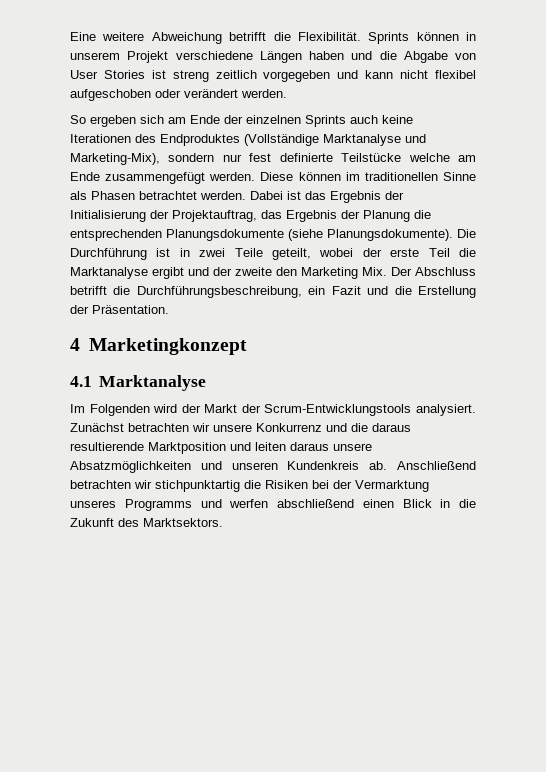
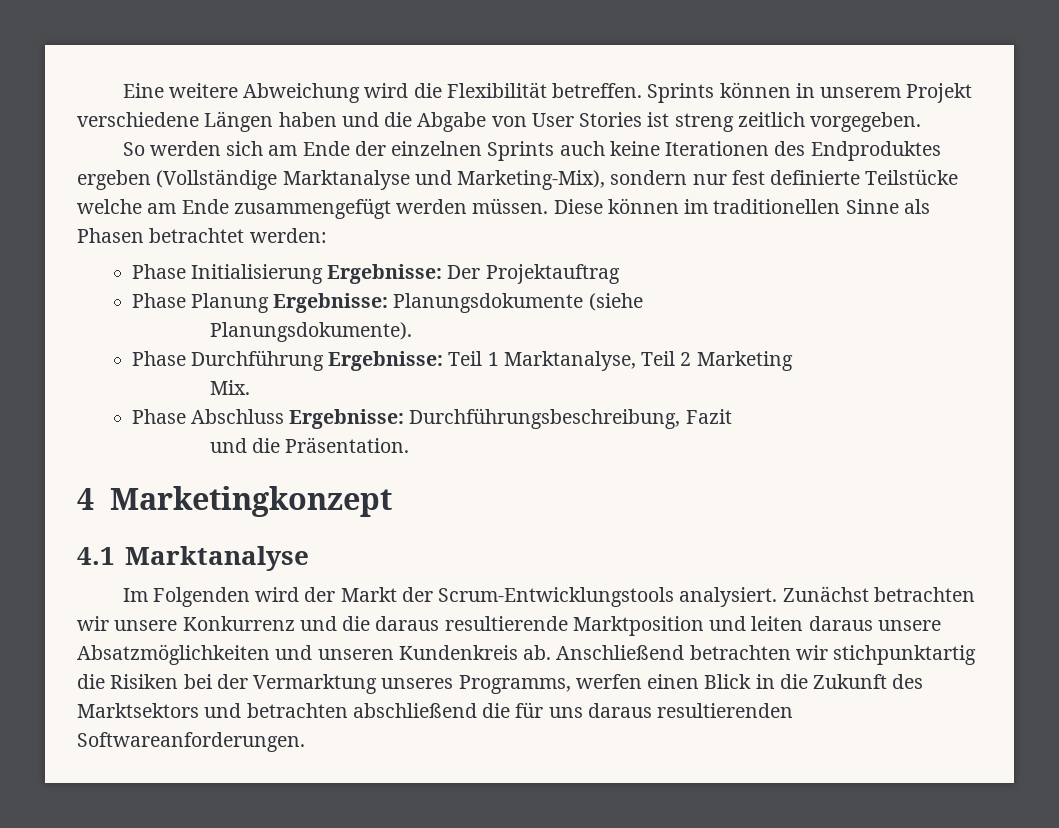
[229,32,361,41] betrifft die Flexibilität. -> [364,82,643,98] wird die Flexibilität betreffen.
[263,70,477,82] [70,89,287,101] vorgegeben und kann nicht flexibel aufgeschoben oder verändert werden. -> [810,112,922,132] vorgegeben.
[90,115,136,127] ergeben -> [149,141,221,156] werden
(240, 140) none -> [77,170,151,190] ergeben
[209,172,256,181] werden. -> [396,198,549,214] werden müssen.
[200,191,404,203] [70,210,431,222] [70,229,162,241] werden. Dabei ist das Ergebnis der Initialisierung der Projektauftrag, das Ergebnis der Planung die entsprechenden -> [249,228,327,243] [131,264,620,284] [131,293,389,313] werden: // Phase Initialisierung Ergebnisse: Der Projektauftrag // Phase Planung Ergebnisse:
(323, 235) none -> (643, 302) //
[457,229,476,238] [70,248,476,260] [70,267,297,279] Die Durchführung ist in zwei Teile geteilt, wobei der erste Teil die Marktanalyse ergibt und der zweite den -> [131,350,692,371] // Phase Durchführung Ergebnisse: Teil 1 Marktanalyse, Teil 2
(358, 273) none -> (793, 361) //
[391,267,476,276] [70,286,326,298] Der Abschluss betrifft die Durchführungsbeschreibung, ein -> [131,408,681,429] // Phase Abschluss Ergebnisse: Durchführungsbeschreibung,
[367,286,477,298] [70,305,89,314] und die Erstellung der -> [209,438,280,453] // und die
[124,499,354,511] Programms und werfen abschließend -> [458,674,642,694] Programms, werfen
[143,518,223,527] Marktsektors. -> [77,702,794,718] [77,732,305,752] Marktsektors und betrachten abschließend die für uns daraus resultierenden Softwareanforderungen.

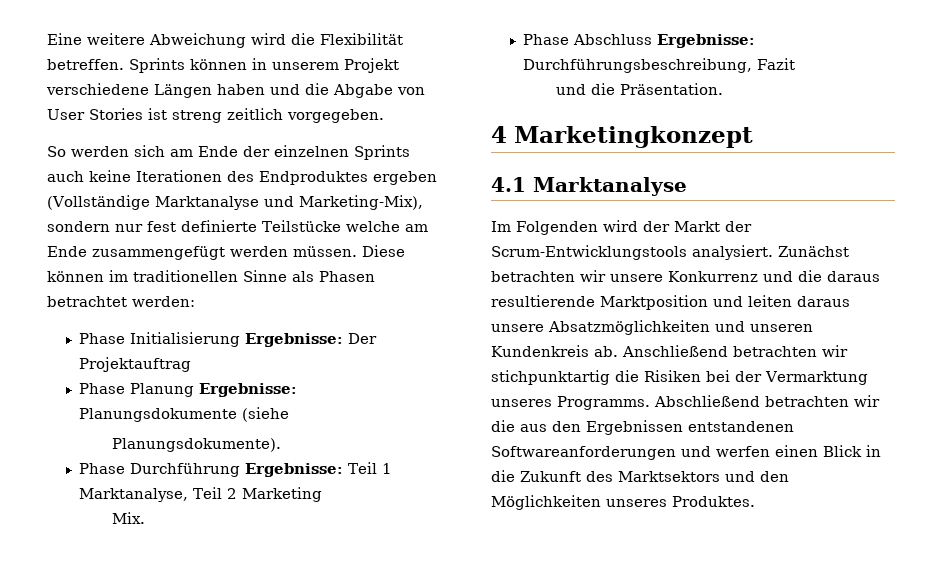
[458,675,571,694] Programms, -> [557,395,880,410] [491,420,794,435] [491,446,711,460] Programms. Abschließend betrachten wir die aus den Ergebnissen entstandenen Softwareanforderungen und
[246,702,794,718] [77,732,305,752] betrachten abschließend die für uns daraus resultierenden Softwareanforderungen. -> [760,471,789,482] [491,495,755,510] den Möglichkeiten unseres Produktes.

